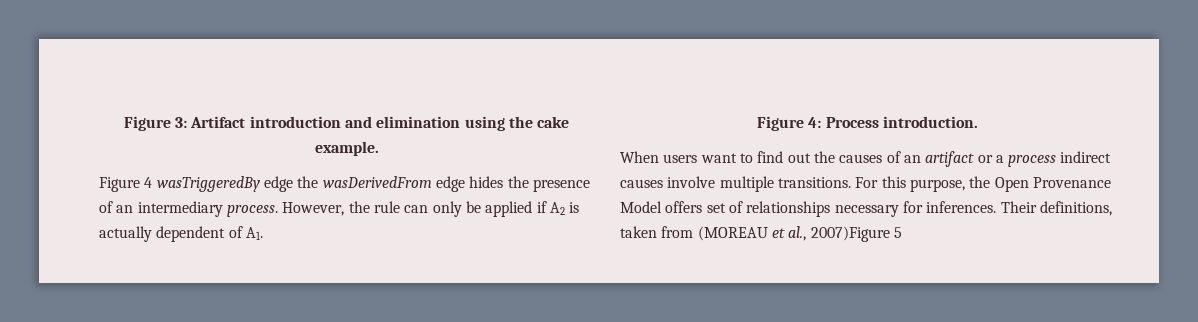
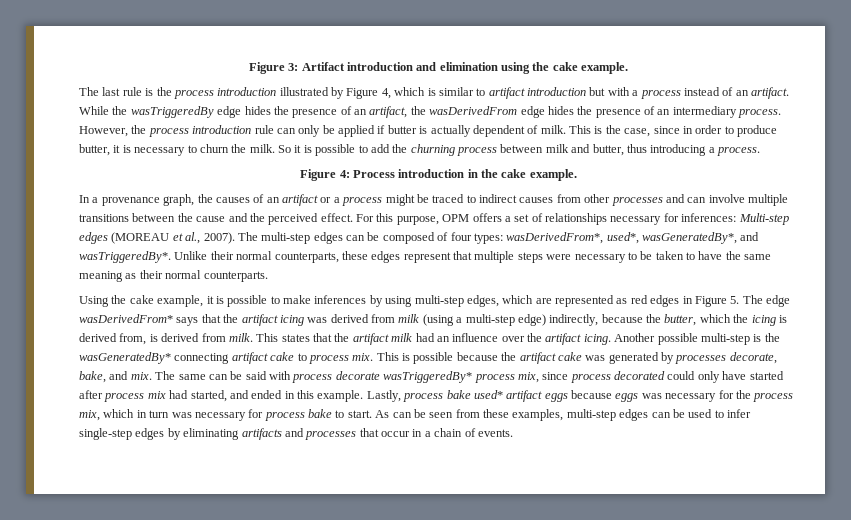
[99,176,293,192] Figure 4 wasTriggeredBy edge -> [79,87,789,99] [79,106,408,118] The last rule is the process introduction illustrated by Figure 4, which is similar to artifact introduction but with a process instead of an artifact. While the wasTriggeredBy edge hides the presence of an artifact,
(370, 207) none -> [148,125,252,137] process introduction
[549,202,565,215] A2 -> [387,125,417,134] butter
[245,227,263,240] [757,116,978,131] [620,151,811,163] A1. // Figure 4: Process introduction. // When users want to find out -> [540,125,777,137] [79,144,760,156] [300,169,577,181] [79,194,195,206] milk. This is the case, since in order to produce butter, it is necessary to churn the milk. So it is possible to add the churning process between milk and butter, thus introducing a process. // Figure 4: Process introduction in the cake example. // In a provenance graph,
[1060,151,1112,163] [620,176,1111,192] [620,201,703,213] indirect causes involve multiple transitions. For this purpose, the Open Provenance Model offers -> [385,194,788,206] [79,213,511,225] might be traced to indirect causes from other processes and can involve multiple transitions between the cause and the perceived effect. For this purpose, OPM offers a
[926,201,1112,216] [620,226,902,242] inferences. Their definitions, taken from (MOREAU et al., 2007)Figure 5 -> [681,213,789,225] [79,232,760,244] [79,251,772,263] [79,270,268,282] [79,295,790,307] [79,314,787,326] [79,333,780,345] [79,352,777,364] [79,371,784,383] [79,390,794,402] [79,409,751,421] [79,428,513,440] inferences: Multi-step edges (MOREAU et al., 2007). The multi-step edges can be composed of four types: wasDerivedFrom*, used*, wasGeneratedBy*, and wasTriggeredBy*. Unlike their normal counterparts, these edges represent that multiple steps were necessary to be taken to have the same meaning as their normal counterparts. // Using the cake example, it is possible to make inferences by using multi-step edges, which are represented as red edges in Figure 5. The edge wasDerivedFrom* says that the artifact icing was derived from milk (using a multi-step edge) indirectly, because the butter, which the icing is derived from, is derived from milk. This states that the artifact milk had an influence over the artifact icing. Another possible multi-step is the wasGeneratedBy* connecting artifact cake to process mix. This is possible because the artifact cake was generated by processes decorate, bake, and mix. The same can be said with process decorate wasTriggeredBy* process mix, since process decorated could only have started after process mix had started, and ended in this example. Lastly, process bake used* artifact eggs because eggs was necessary for the process mix, which in turn was necessary for process bake to start. As can be seen from these examples, multi-step edges can be used to infer single-step edges by eliminating artifacts and processes that occur in a chain of events.

